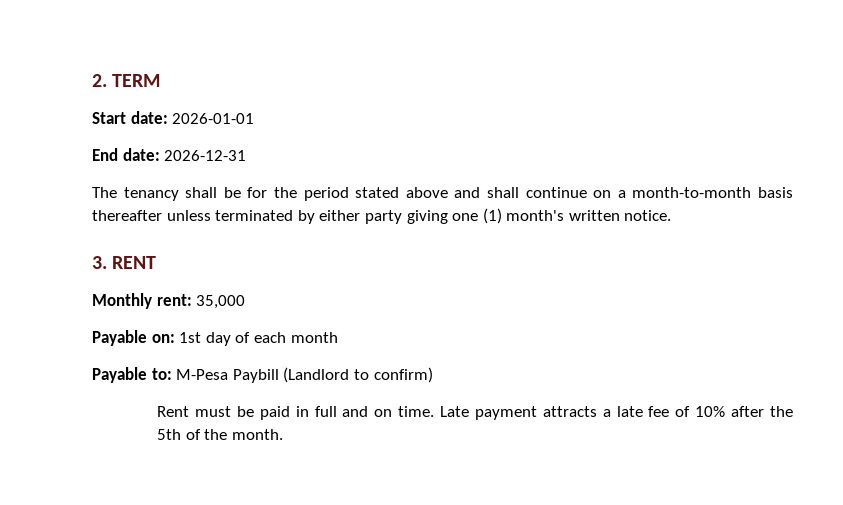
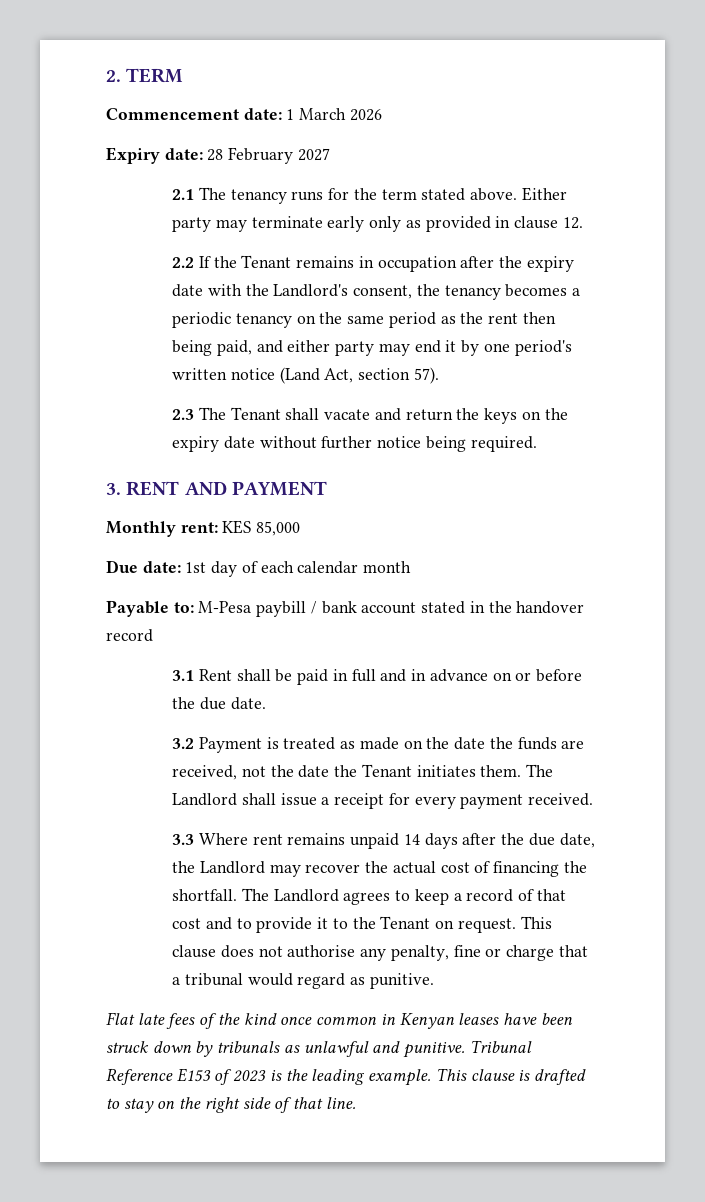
[92,111,255,124] [92,148,247,161] [92,187,794,201] [92,208,672,224] Start date: 2026-01-01 // End date: 2026-12-31 // The tenancy shall be for the period stated above and shall continue on a month-to-month basis thereafter unless terminated by either party giving one (1) month's written notice. -> [106,108,382,121] [106,147,330,164] [172,187,567,204] [172,216,583,232] [172,255,574,272] [172,284,581,300] [172,312,556,328] [172,340,572,356] [172,367,439,384] [172,407,568,424] [172,436,537,452] Commencement date: 1 March 2026 // Expiry date: 28 February 2027 // 2.1 The tenancy runs for the term stated above. Either party may terminate early only as provided in clause 12. // 2.2 If the Tenant remains in occupation after the expiry date with the Landlord's consent, the tenancy becomes a periodic tenancy on the same period as the rent then being paid, and either party may end it by one period's written notice (Land Act, section 57). // 2.3 The Tenant shall vacate and return the keys on the expiry date without further notice being required.
(157, 262) none -> [184,481,327,496] AND PAYMENT
[196,295,246,309] [92,330,175,346] 35,000 // Payable on: -> [222,520,301,536] [106,560,181,573] KES 85,000 // Due date:
(286, 337) none -> [297,561,359,574] calendar
[232,367,433,383] [157,406,231,417] Paybill (Landlord to confirm) // Rent must -> [256,601,585,617] [106,629,153,642] [172,669,271,681] paybill / bank account stated in the handover record // 3.1 Rent shall
[374,406,794,420] [157,429,283,440] on time. Late payment attracts a late fee of 10% after the 5th of the month. -> [411,669,583,682] [172,697,266,710] [172,737,585,753] [172,764,554,780] [172,793,594,809] [172,833,595,849] [172,861,587,877] [172,888,566,905] [172,916,552,933] [172,945,588,961] [172,973,434,989] [106,1012,573,1029] [106,1040,532,1058] [106,1068,586,1086] [106,1097,356,1113] in advance on or before the due date. // 3.2 Payment is treated as made on the date the funds are received, not the date the Tenant initiates them. The Landlord shall issue a receipt for every payment received. // 3.3 Where rent remains unpaid 14 days after the due date, the Landlord may recover the actual cost of financing the shortfall. The Landlord agrees to keep a record of that cost and to provide it to the Tenant on request. This clause does not authorise any penalty, fine or charge that a tribunal would regard as punitive. // Flat late fees of the kind once common in Kenyan leases have been struck down by tribunals as unlawful and punitive. Tribunal Reference E153 of 2023 is the leading example. This clause is drafted to stay on the right side of that line.

